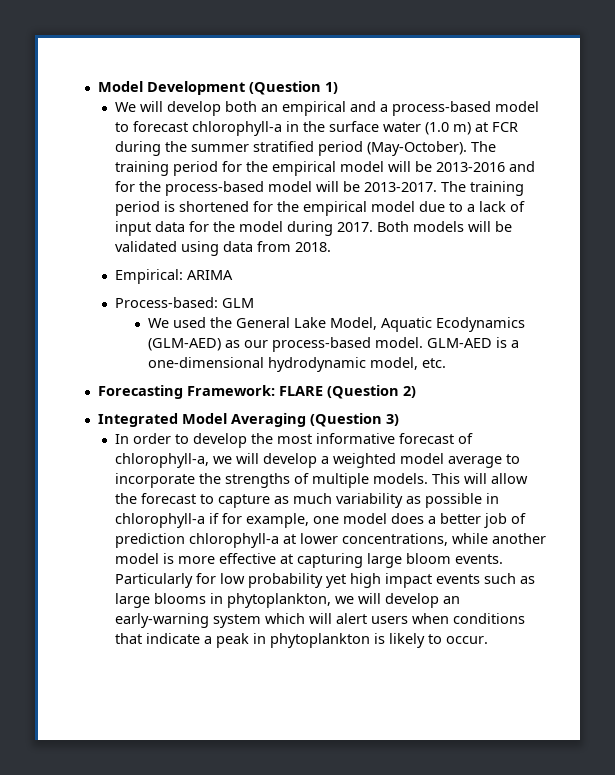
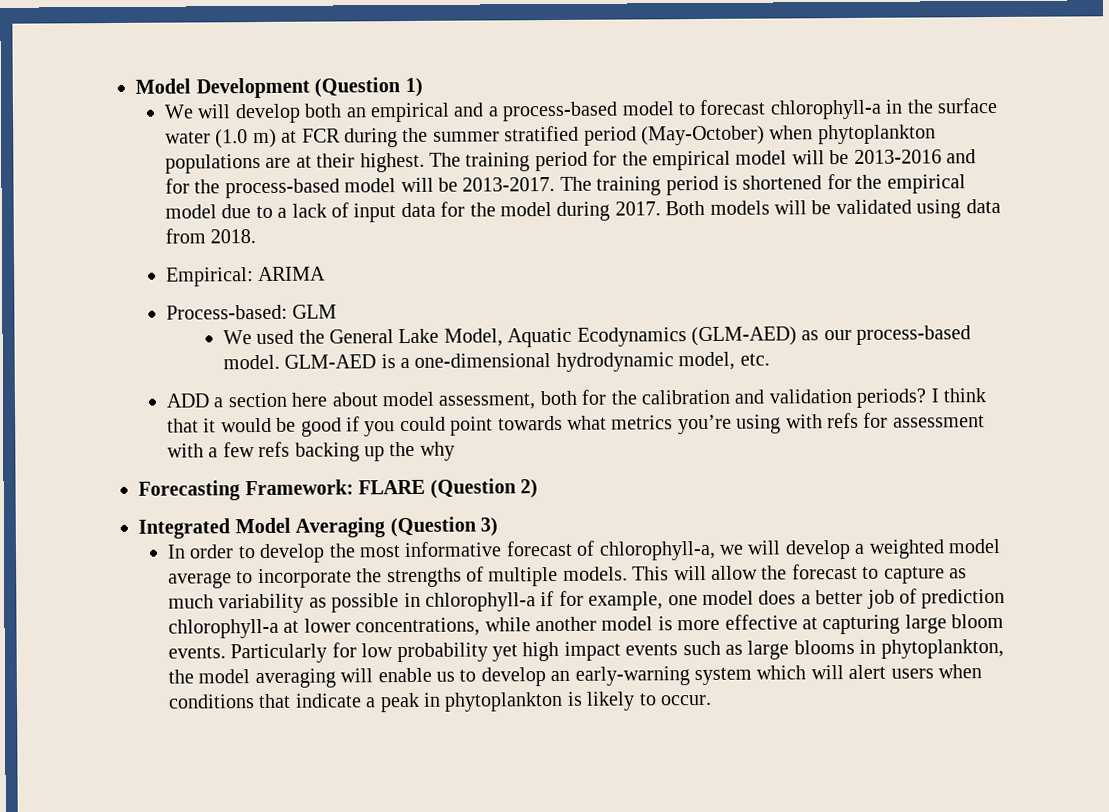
[366,141,467,156] (May-October). -> [640,124,936,146] [164,152,425,174] (May-October) when phytoplankton populations are at their highest.
(446, 363) none -> [165,388,986,410] [166,412,985,437] [166,441,455,462] // ADD a section here about model assessment, both for the calibration and validation periods? I think that it would be good if you could point towards what metrics you’re using with refs for assessment with a few refs backing up the why
[334,593,381,604] we will -> [167,667,477,689] the model averaging will enable us to

